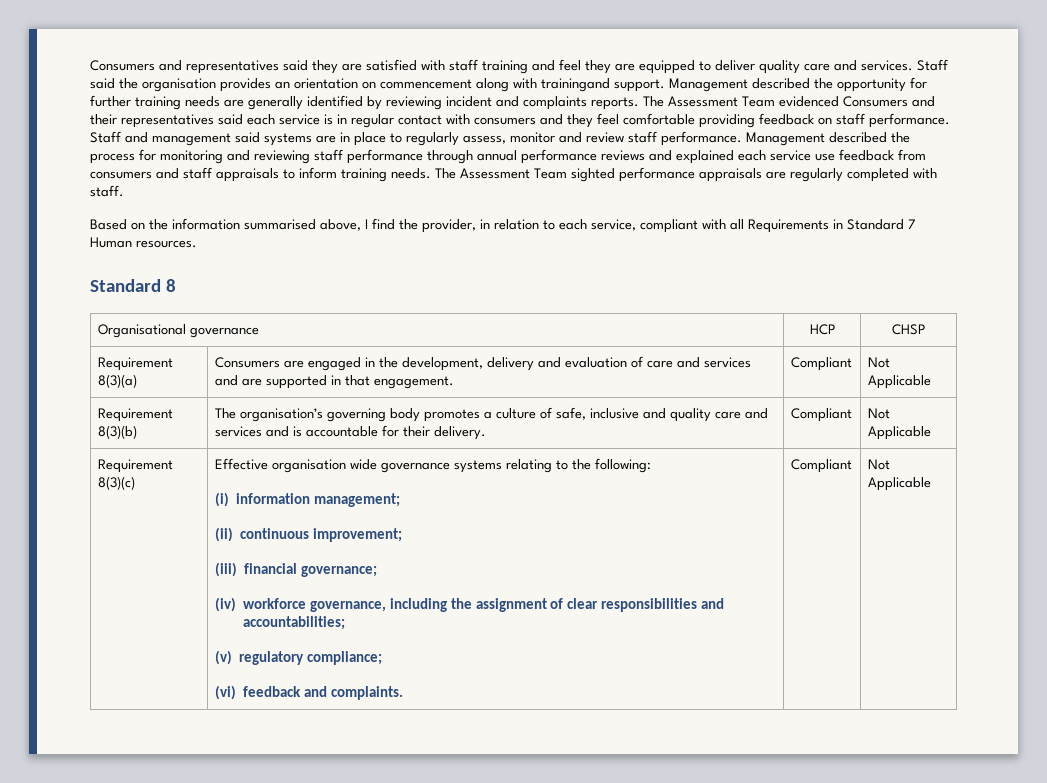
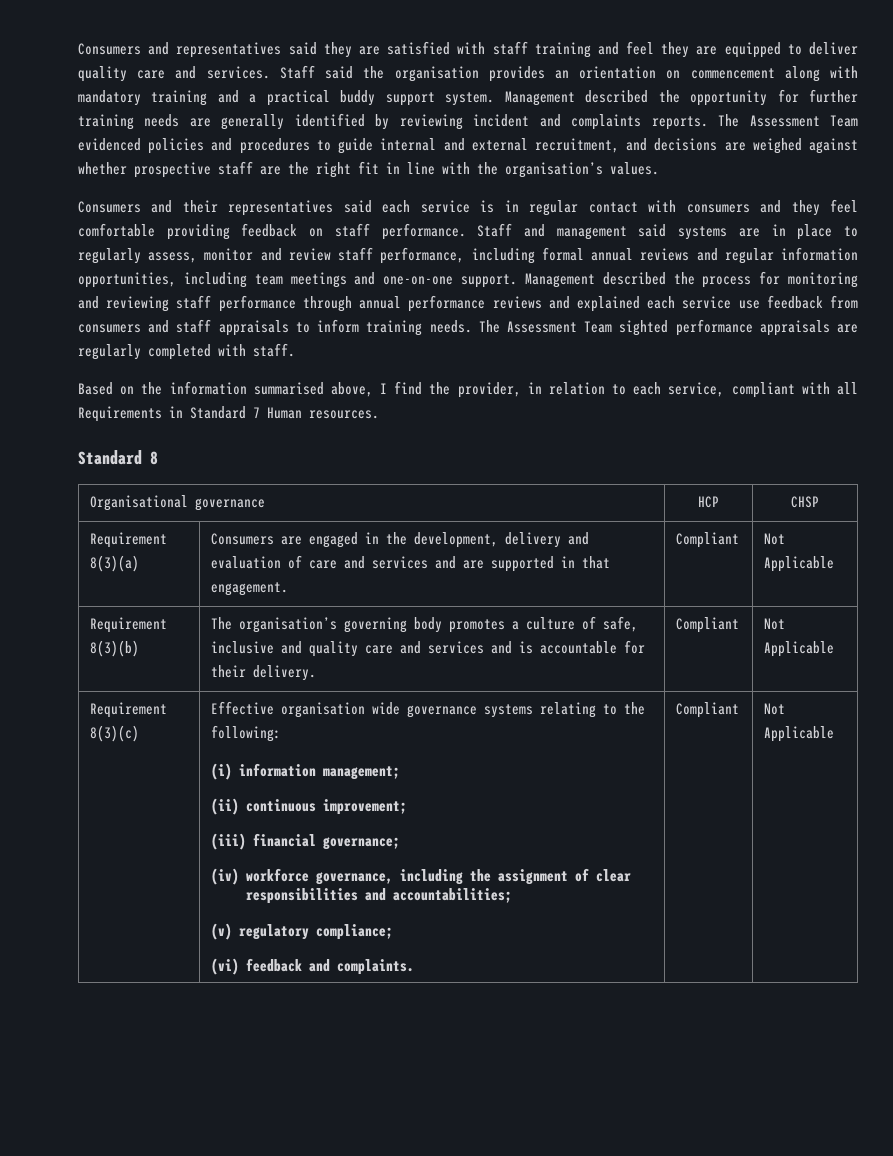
[541,78,665,92] trainingand support. -> [78,90,495,106] mandatory training and a practical buddy support system.
(839, 101) none -> [148,138,858,154] [78,161,659,178] policies and procedures to guide internal and external recruitment, and decisions are weighed against whether prospective staff are the right fit in line with the organisation’s values. //
[661,131,742,146] performance. -> [380,247,859,264] [78,272,517,288] performance, including formal annual reviews and regular information opportunities, including team meetings and one-on-one support.

